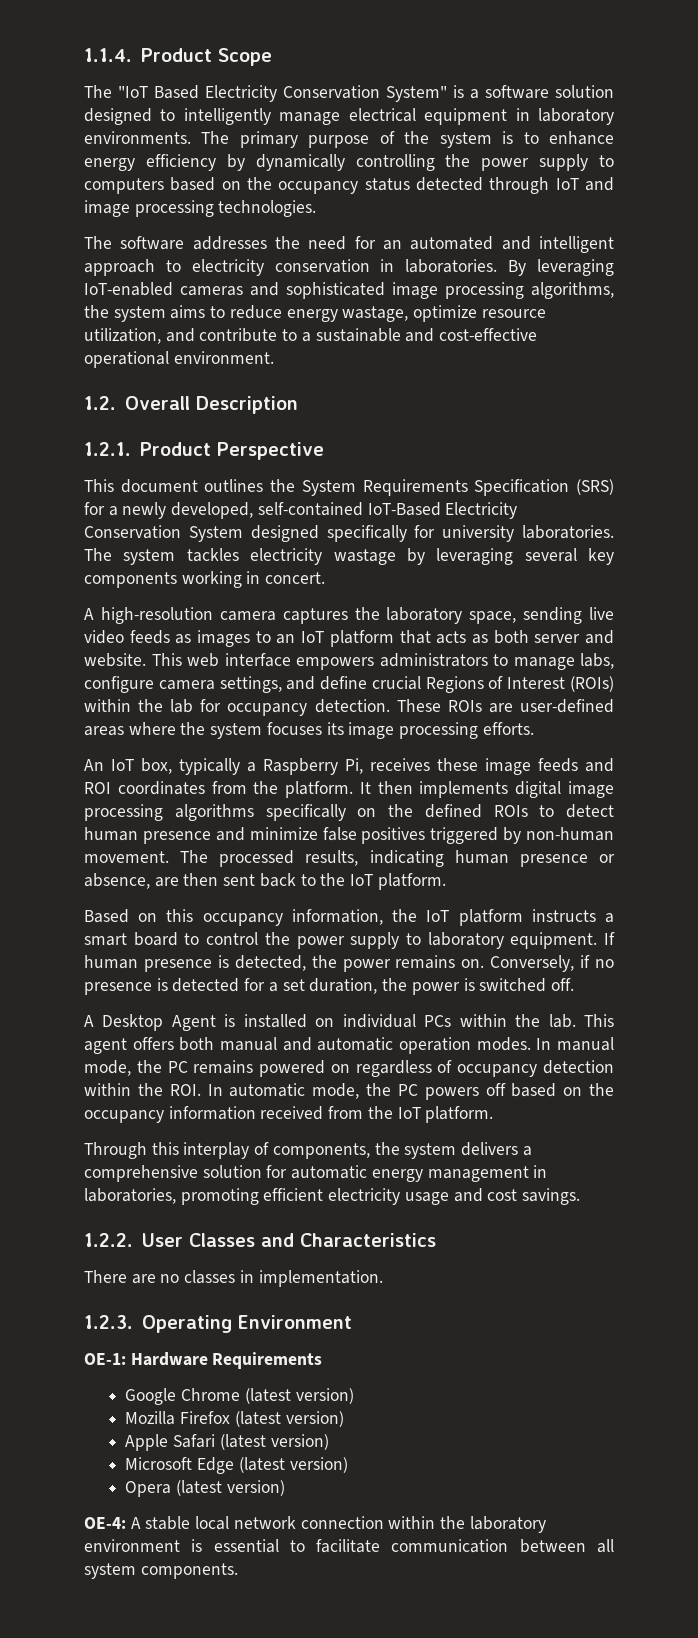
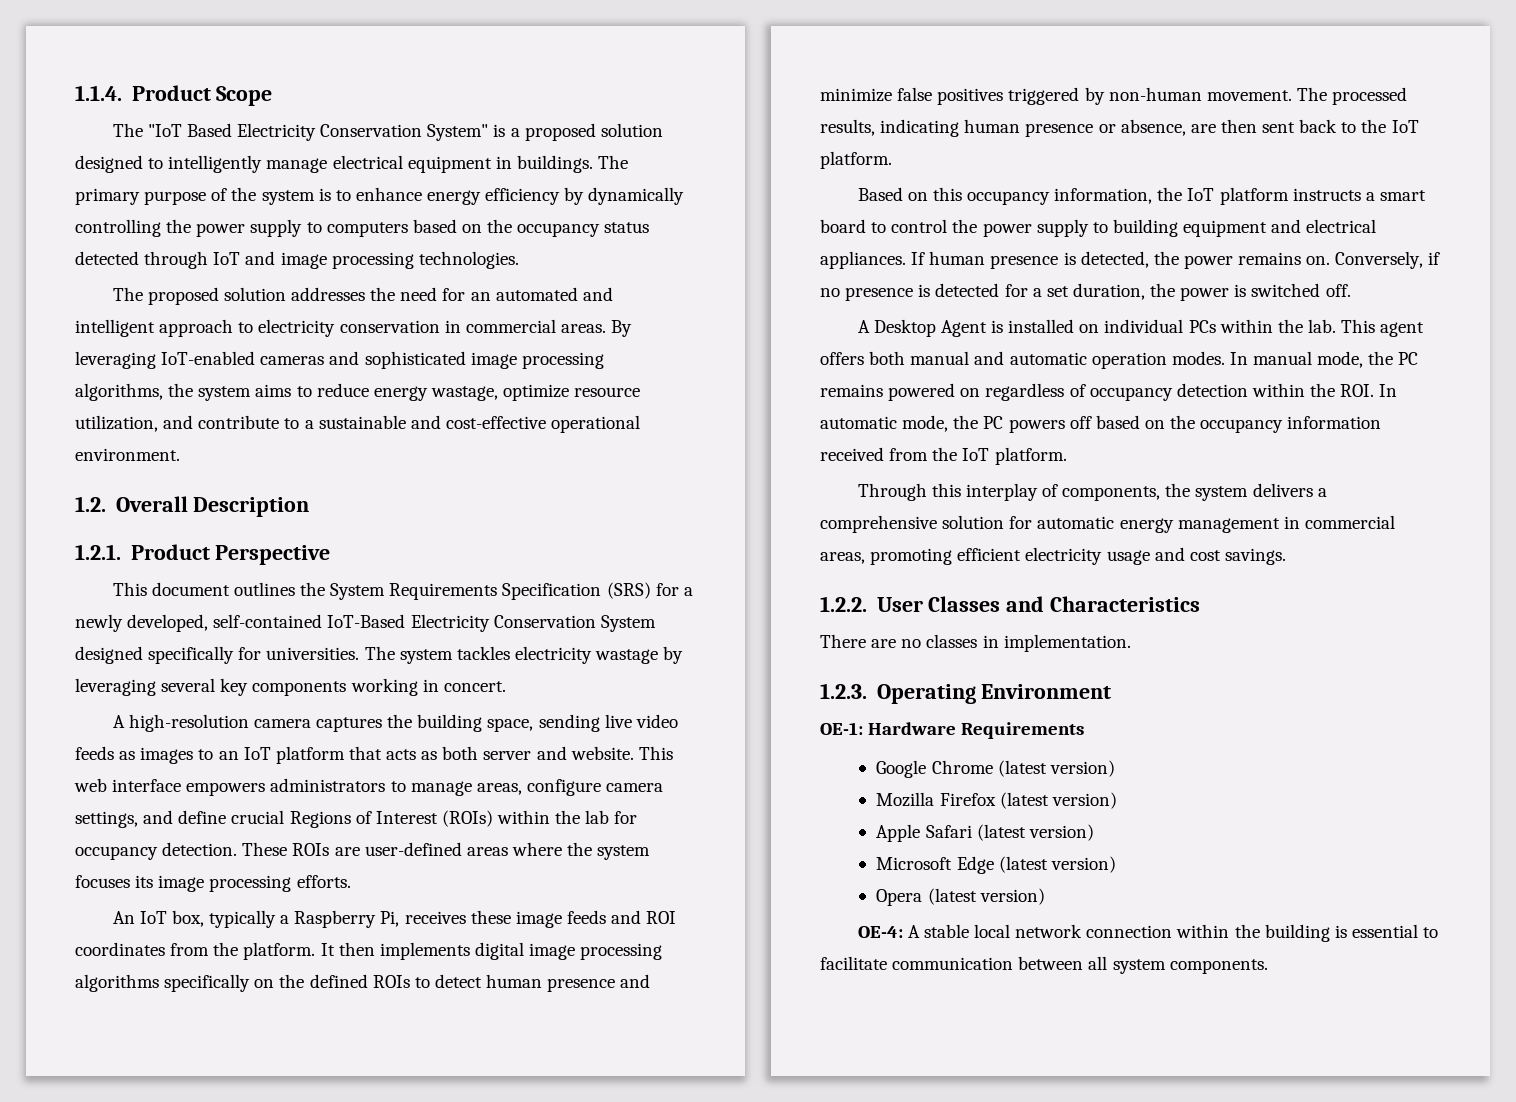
[485,85,549,99] software -> [524,123,596,141] proposed
[538,108,614,125] [84,131,191,144] laboratory environments. -> [516,155,593,173] buildings.
[120,236,185,250] software -> [147,287,286,305] proposed solution
[405,259,498,273] laboratories. -> [465,319,606,333] commercial areas.
[442,525,614,542] university laboratories. -> [266,647,360,660] universities.
[386,607,463,624] laboratory -> [417,714,483,732] building
[580,653,614,669] labs, -> [476,783,522,795] areas,
[427,932,598,949] laboratory equipment. -> [1112,219,1377,237] [820,251,906,269] building equipment and electrical appliances.
[84,1188,176,1204] laboratories, -> [1304,515,1395,529] [820,552,865,564] commercial areas,
[469,1516,546,1533] [84,1539,180,1552] laboratory environment -> [1264,924,1330,942] building

